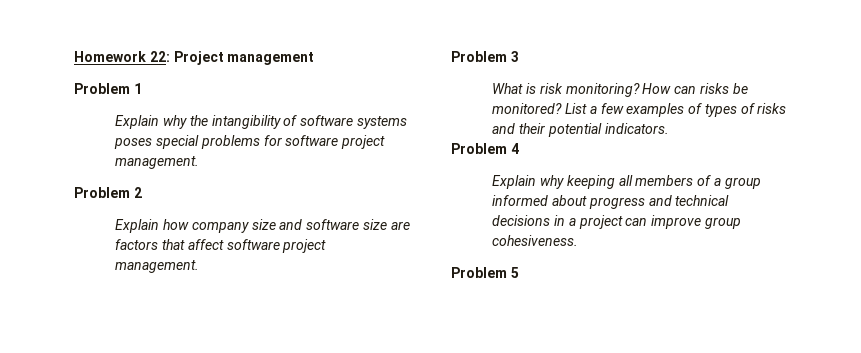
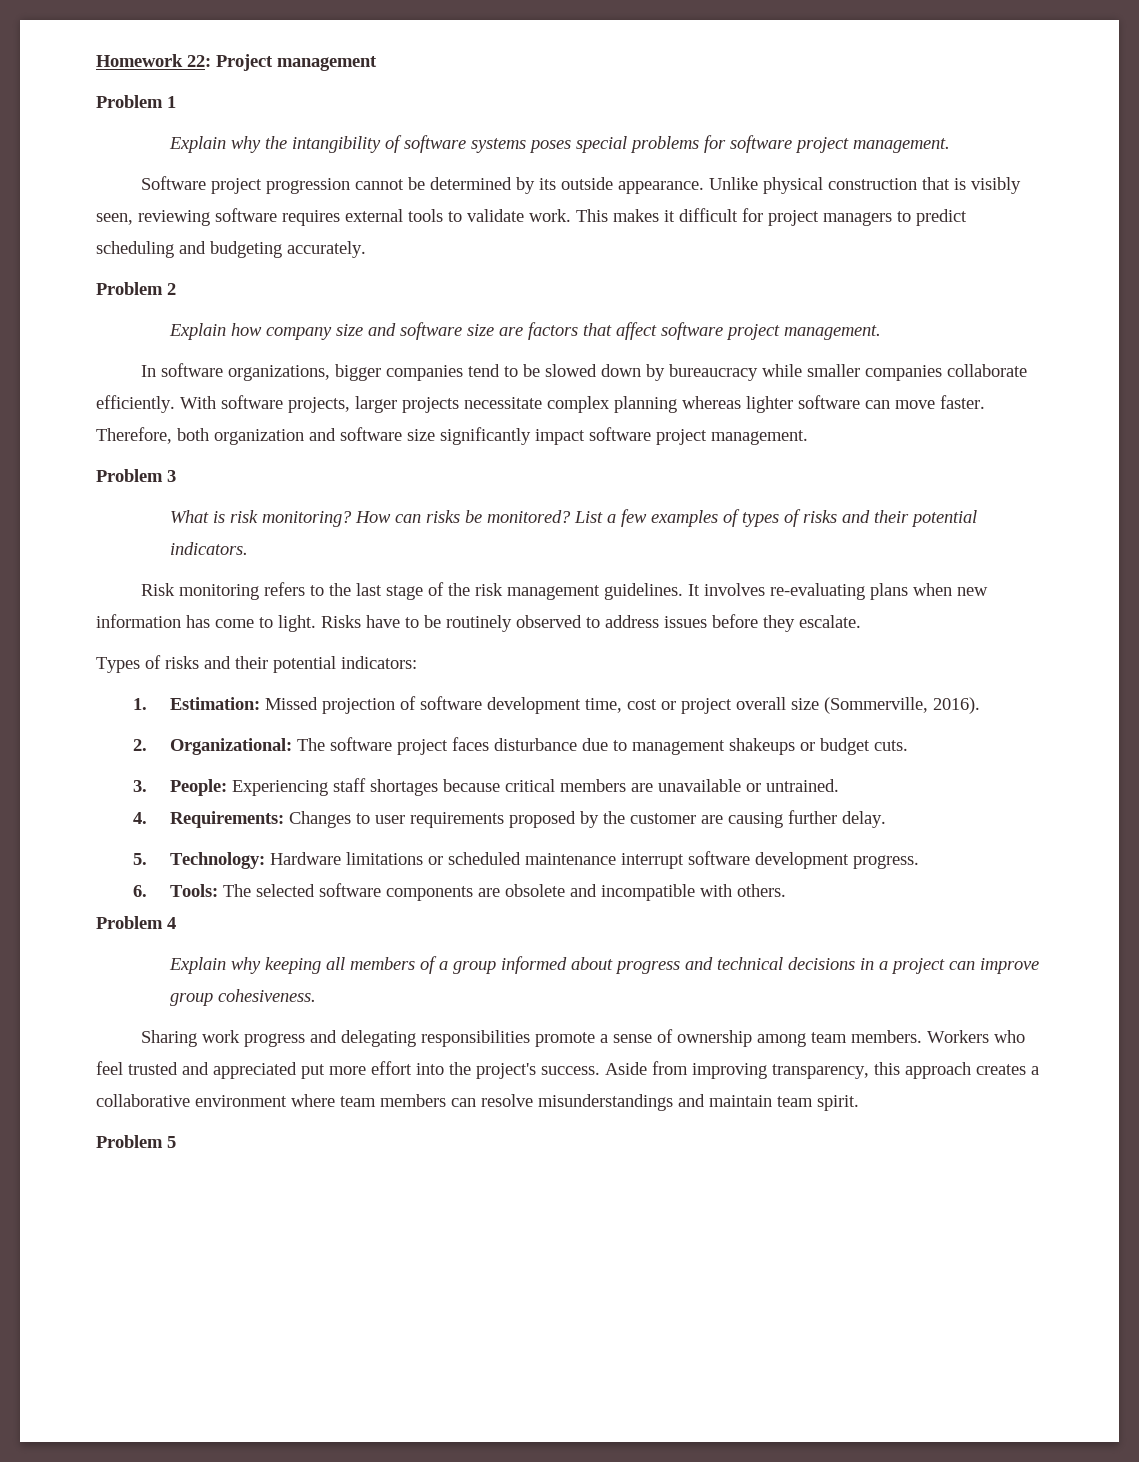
(200, 162) none -> [141,176,1022,194] [96,208,967,226] [96,241,366,258] // Software project progression cannot be determined by its outside appearance. Unlike physical construction that is visibly seen, reviewing software requires external tools to validate work. This makes it difficult for project managers to predict scheduling and budgeting accurately.
(200, 266) none -> [141,363,1028,381] [96,395,985,413] [96,427,808,445] // In software organizations, bigger companies tend to be slowed down by bureaucracy while smaller companies collaborate efficiently. With software projects, larger projects necessitate complex planning whereas lighter software can move faster. Therefore, both organization and software size significantly impact software project management.
(669, 128) none -> [141,582,989,600] [96,614,861,632] [96,655,417,673] [132,696,980,714] [132,737,908,755] [132,778,839,796] [132,810,886,828] [132,851,919,869] [132,883,786,901] // Risk monitoring refers to the last stage of the risk management guidelines. It involves re-evaluating plans when new information has come to light. Risks have to be routinely observed to address issues before they escalate. // Types of risks and their potential indicators: // 1. Estimation: Missed projection of software development time, cost or project overall size (Sommerville, 2016). // 2. Organizational: The software project faces disturbance due to management shakeups or budget cuts. // 3. People: Experiencing staff shortages because critical members are unavailable or untrained. // 4. Requirements: Changes to user requirements proposed by the customer are causing further delay. // 5. Technology: Hardware limitations or scheduled maintenance interrupt software development progress. // 6. Tools: The selected software components are obsolete and incompatible with others.
(579, 240) none -> [141,1029,1026,1047] [96,1061,1039,1079] [96,1094,859,1111] // Sharing work progress and delegating responsibilities promote a sense of ownership among team members. Workers who feel trusted and appreciated put more effort into the project's success. Aside from improving transparency, this approach creates a collaborative environment where team members can resolve misunderstandings and maintain team spirit.

